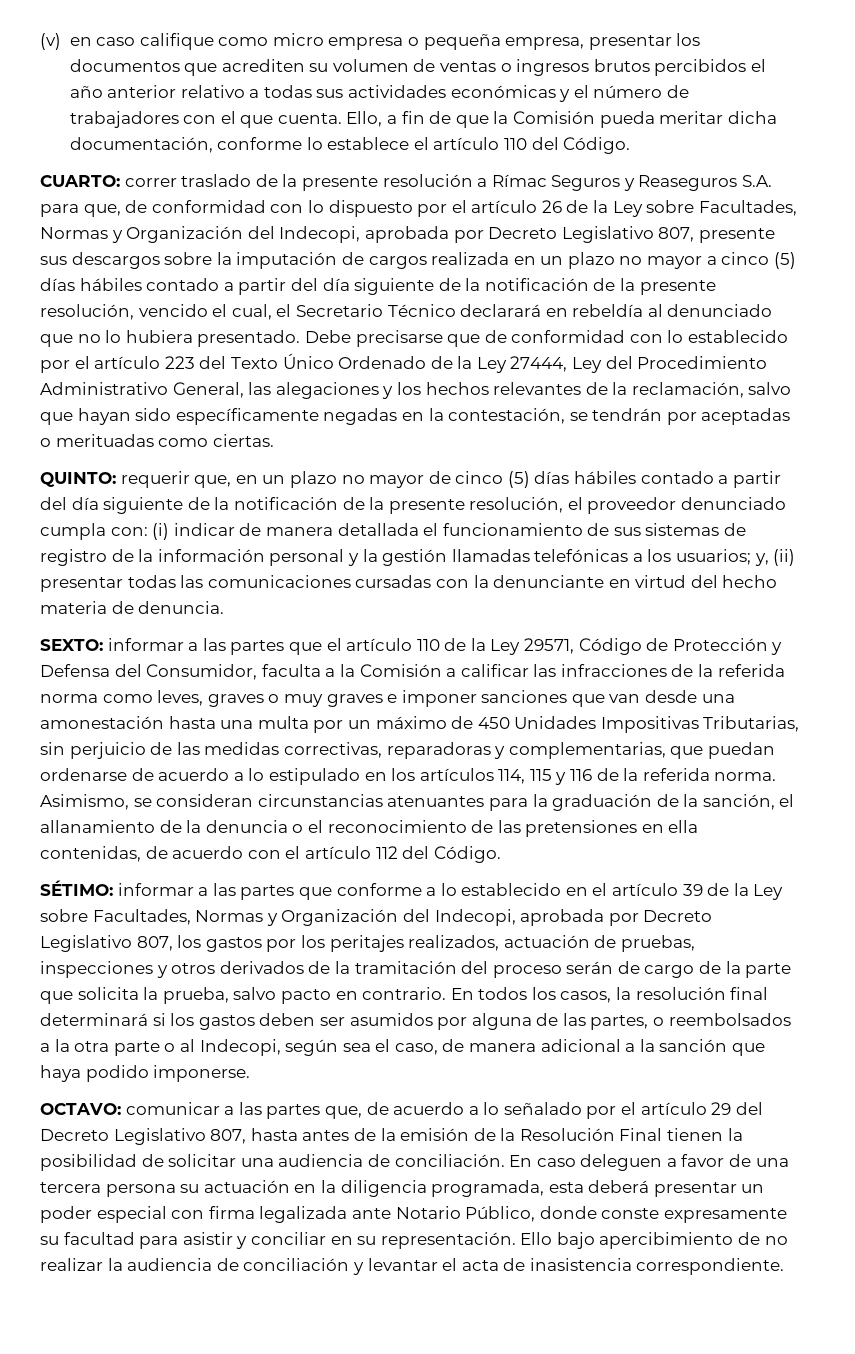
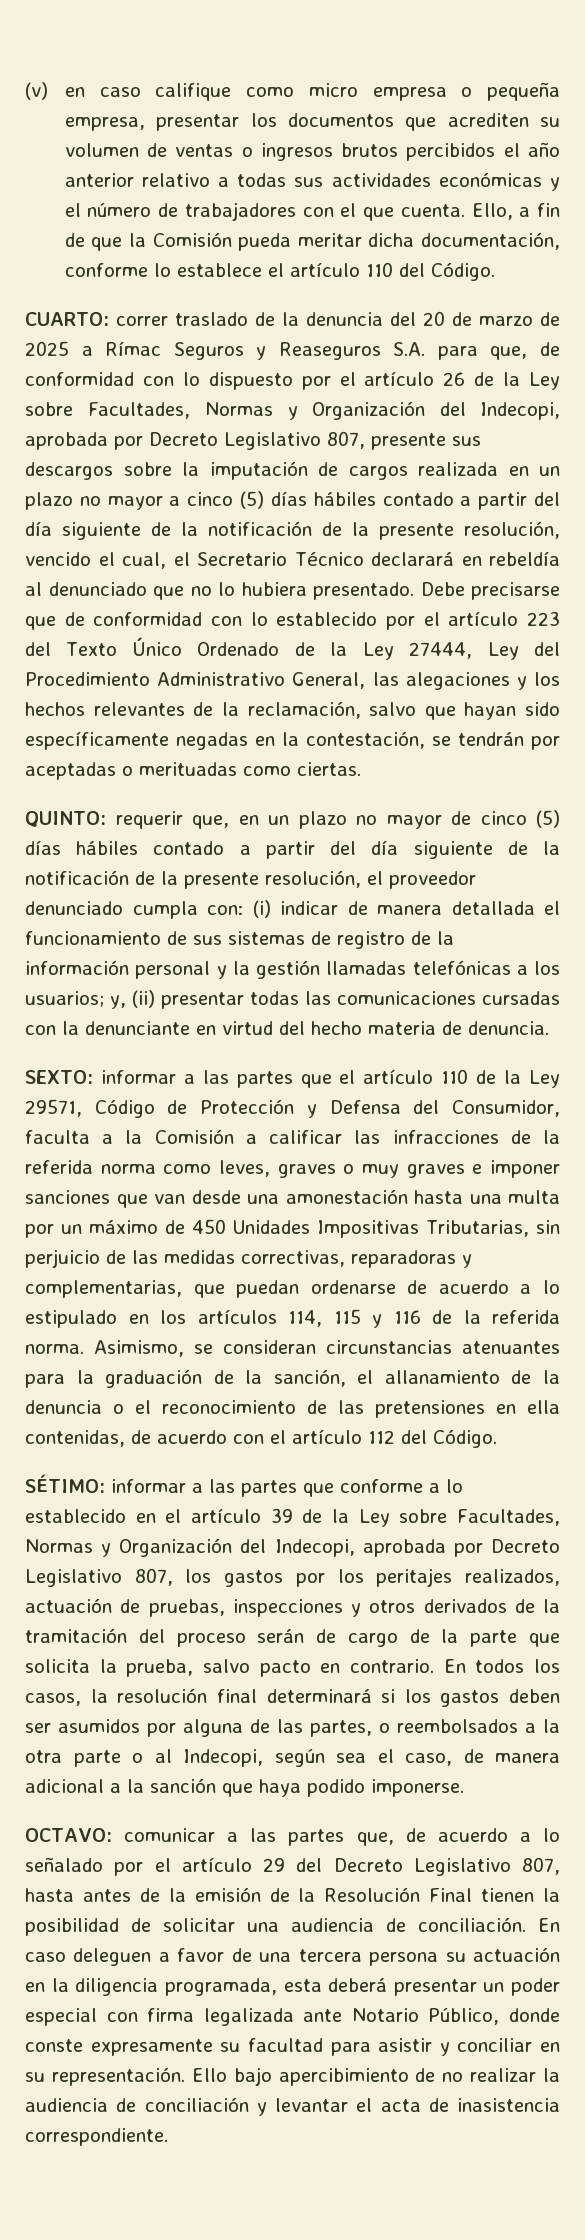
[301,174,473,191] presente resolución -> [306,311,560,326] [25,341,69,356] denuncia del 20 de marzo de 2025

